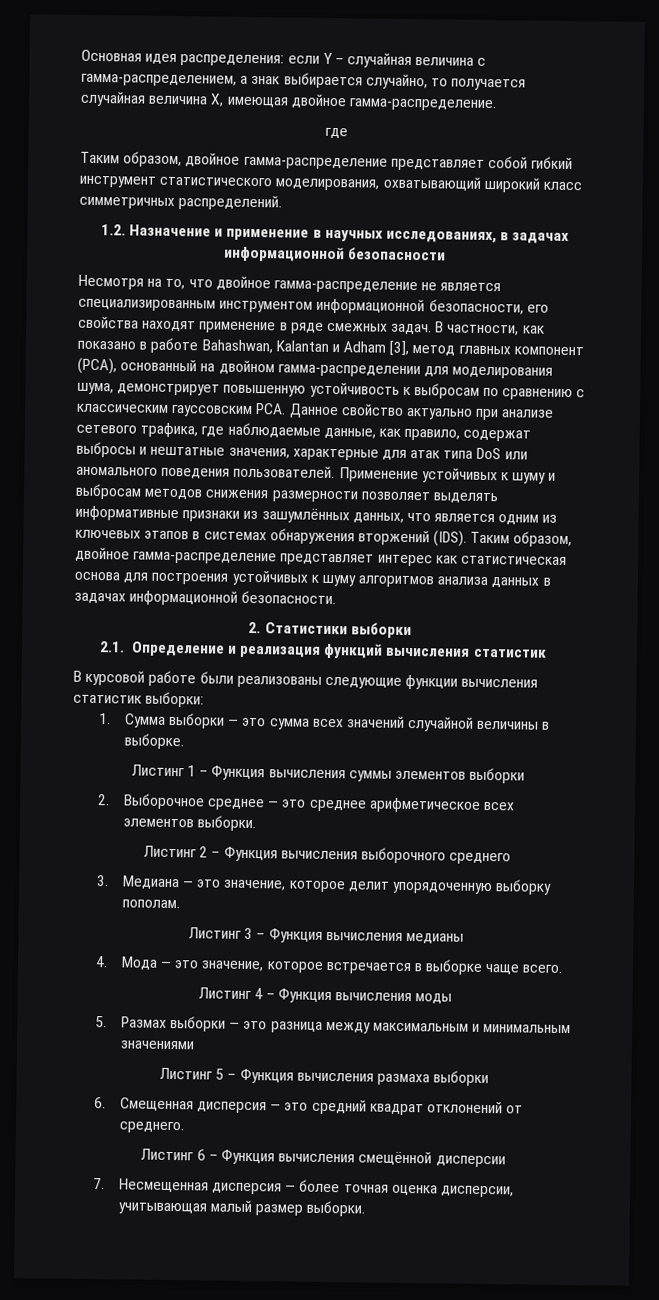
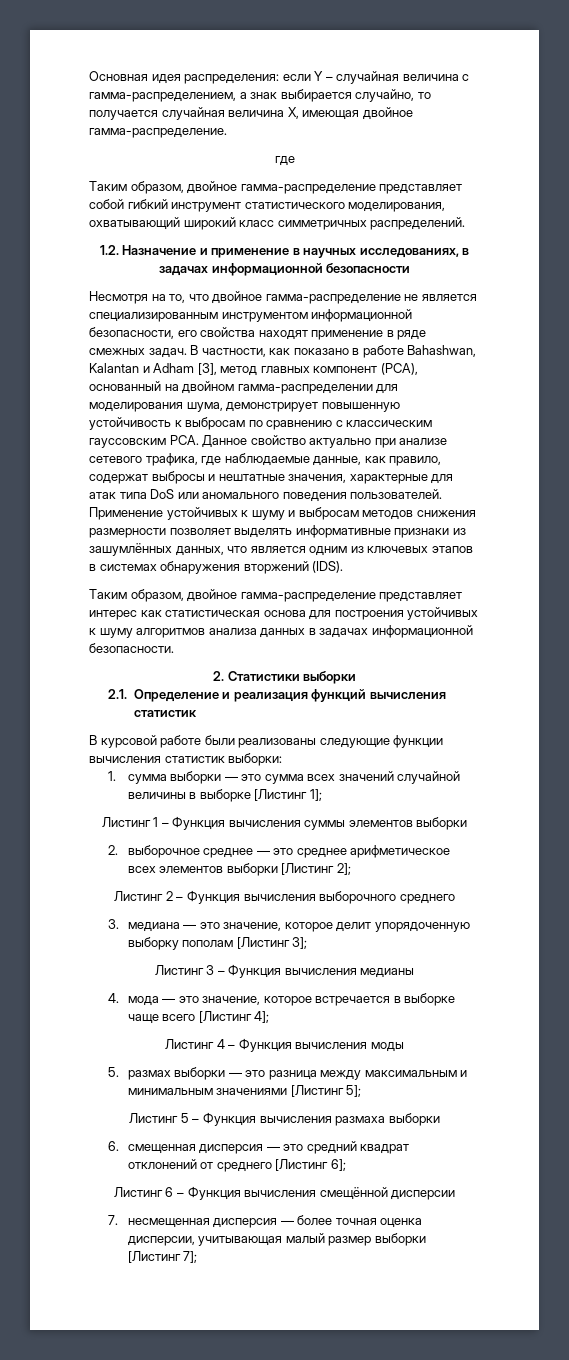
(468, 538) none -> (344, 567) //
[123,713,166,728] Сумма -> [127,774,167,784] сумма
[123,733,184,750] выборке. -> [199,789,322,802] выборке [Листинг 1];
[122,793,205,810] Выборочное -> [127,845,200,858] выборочное
[196,815,256,832] выборки. -> [226,863,351,876] выборки [Листинг 2];
[121,875,180,890] Медиана -> [127,922,180,932] медиана
[121,899,180,909] пополам. -> [182,937,308,949] пополам [Листинг 3];
[120,956,158,970] Мода -> [127,996,159,1006] мода
[522,964,564,973] всего. -> [162,1011,270,1023] всего [Листинг 4];
[120,1016,167,1028] Размах -> [127,1070,171,1080] размах
(195, 1045) none -> [290,1085,362,1097] [Листинг 5];
[119,1097,194,1112] Смещенная -> [127,1144,196,1154] смещенная
[118,1121,184,1134] среднего. -> [216,1159,346,1172] среднего [Листинг 6];
[118,1178,209,1193] Несмещенная -> [127,1218,210,1228] несмещенная
[306,1200,366,1217] выборки. -> [374,1233,426,1246] [127,1251,198,1263] выборки [Листинг 7];

